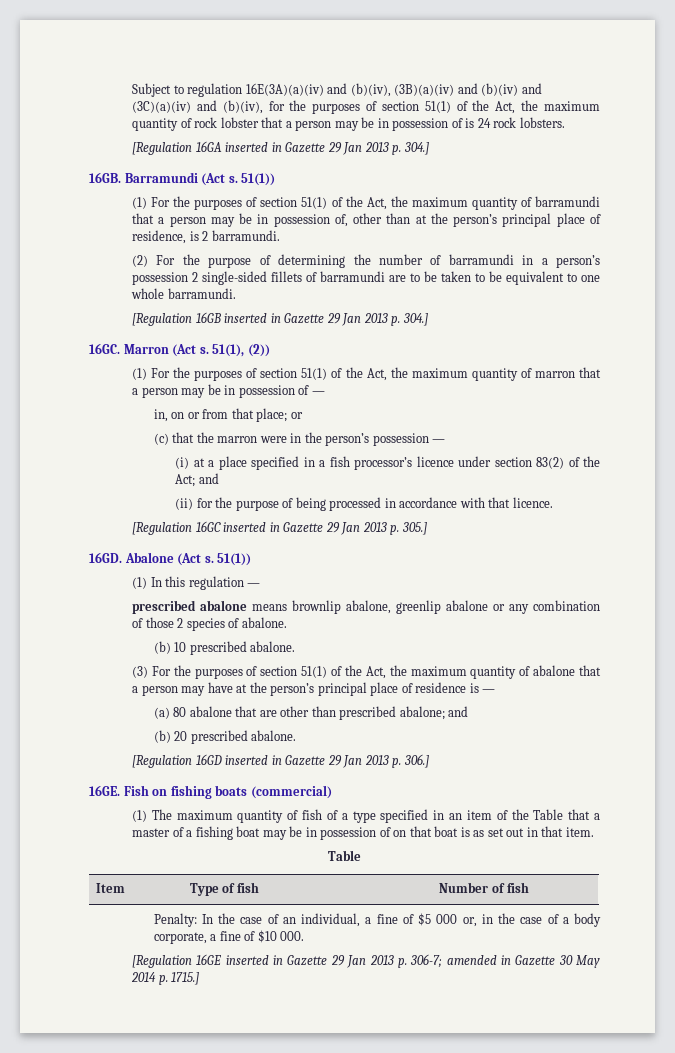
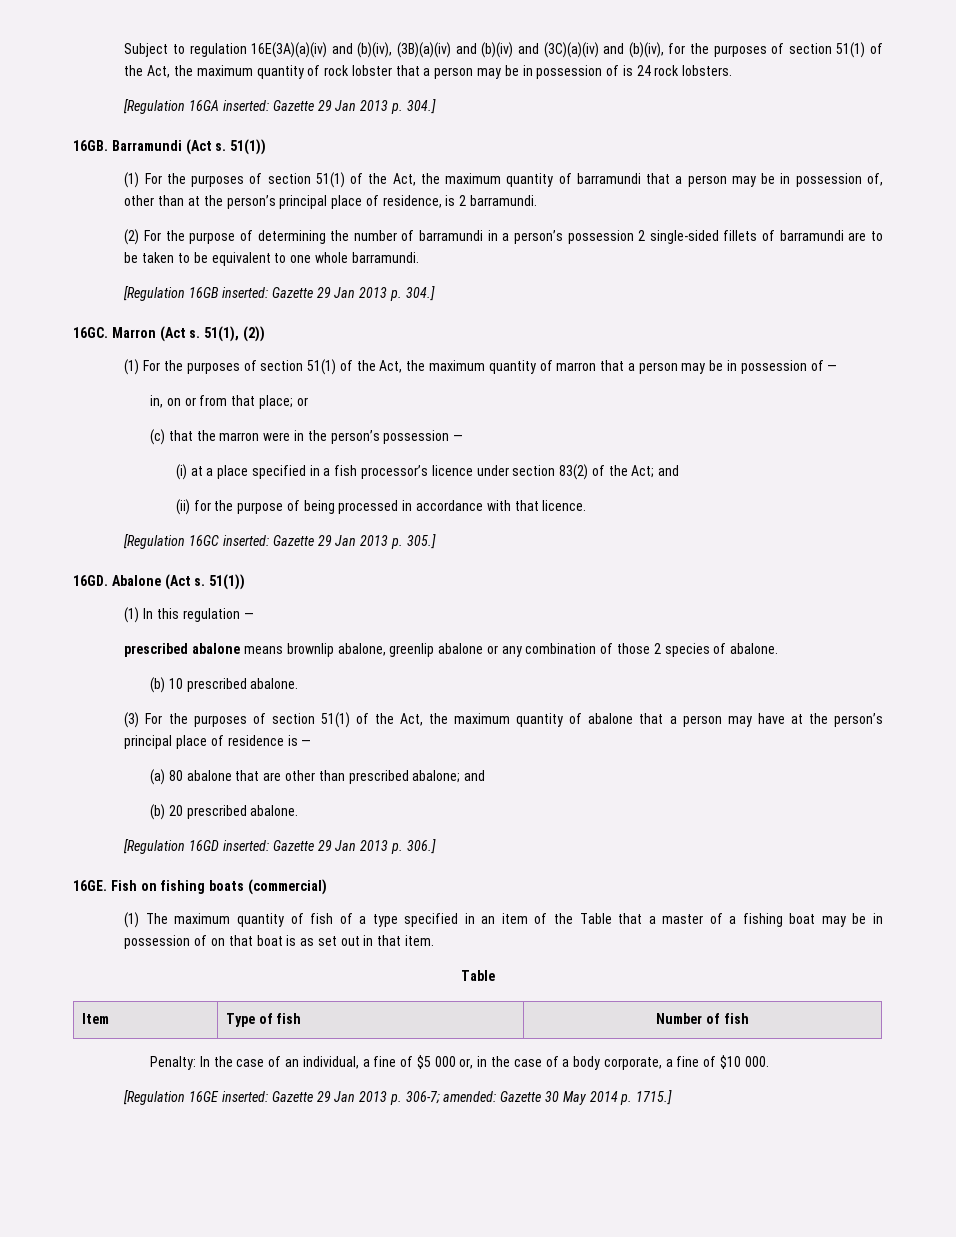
[225,142,282,152] inserted in -> [222,100,269,111] inserted:
[224,313,281,323] inserted in -> [221,287,268,298] inserted:
[223,522,280,532] inserted in -> [222,535,269,546] inserted:
[225,755,282,765] inserted in -> [222,840,269,851] inserted:
[225,955,284,965] inserted in -> [221,1091,268,1102] inserted:
[446,955,511,965] amended in -> [443,1091,497,1102] amended:

